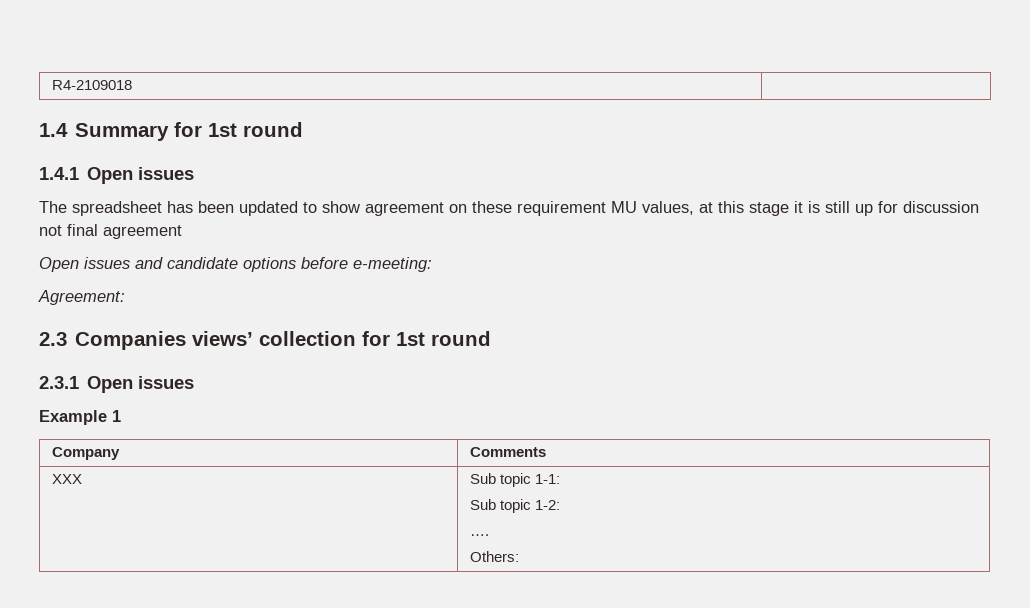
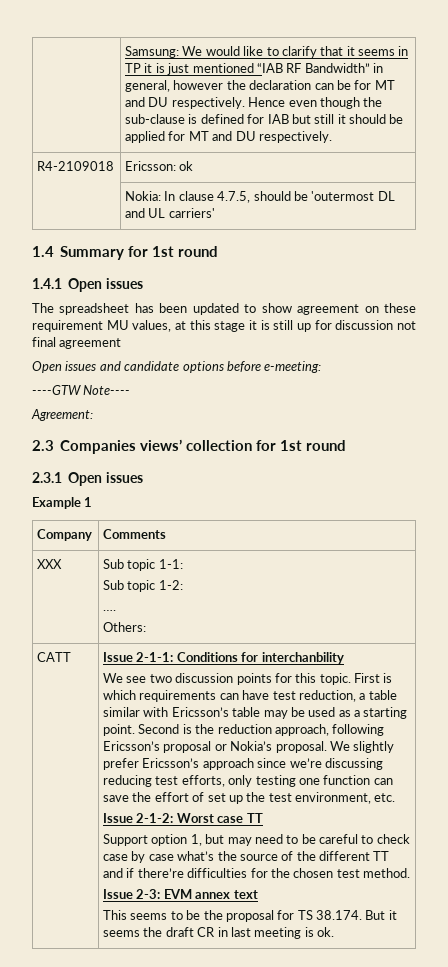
[51,80,132,90] R4-2109018 | -> [125,46,409,58] [125,63,384,75] [125,80,395,92] [125,97,383,109] [125,114,404,124] [125,131,332,143] [37,161,115,171] [125,161,194,171] [125,191,395,203] [125,208,215,218] | Samsung: We would like to clarify that it seems in TP it is just mentioned “IAB RF Bandwidth” in general, however the declaration can be for MT and DU respectively. Hence even though the sub-clause is defined for IAB but still it should be applied for MT and DU respectively. // R4-2109018 | Ericsson: ok // | Nokia: In clause 4.7.5, should be 'outermost DL and UL carriers'
(432, 264) none -> [32,385,131,395] // ----GTW Note----
(519, 556) none -> [37,652,72,662] [103,652,344,664] [103,673,393,685] [103,690,397,702] [103,707,408,719] [103,724,385,736] [103,741,395,753] [103,758,383,770] [103,775,393,787] [103,792,396,804] [103,813,263,823] [103,834,410,846] [103,851,390,863] [103,868,411,878] [103,889,258,899] [103,910,397,922] [103,927,335,939] // CATT | Issue 2-1-1: Conditions for interchanbility // We see two discussion points for this topic. First is which requirements can have test reduction, a table similar with Ericsson’s table may be used as a starting point. Second is the reduction approach, following Ericsson’s proposal or Nokia’s proposal. We slightly prefer Ericsson’s approach since we’re discussing reducing test efforts, only testing one function can save the effort of set up the test environment, etc. // Issue 2-1-2: Worst case TT // Support option 1, but may need to be careful to check case by case what’s the source of the different TT and if there’re difficulties for the chosen test method. // Issue 2-3: EVM annex text // This seems to be the proposal for TS 38.174. But it seems the draft CR in last meeting is ok.

